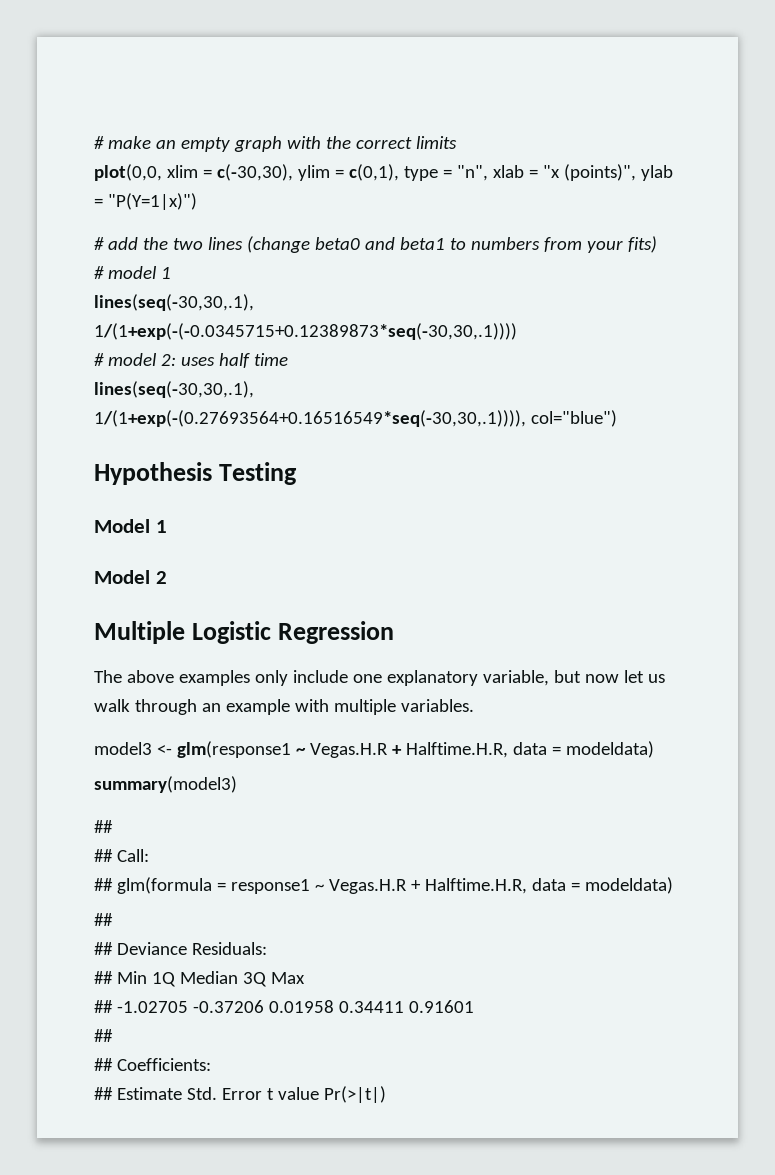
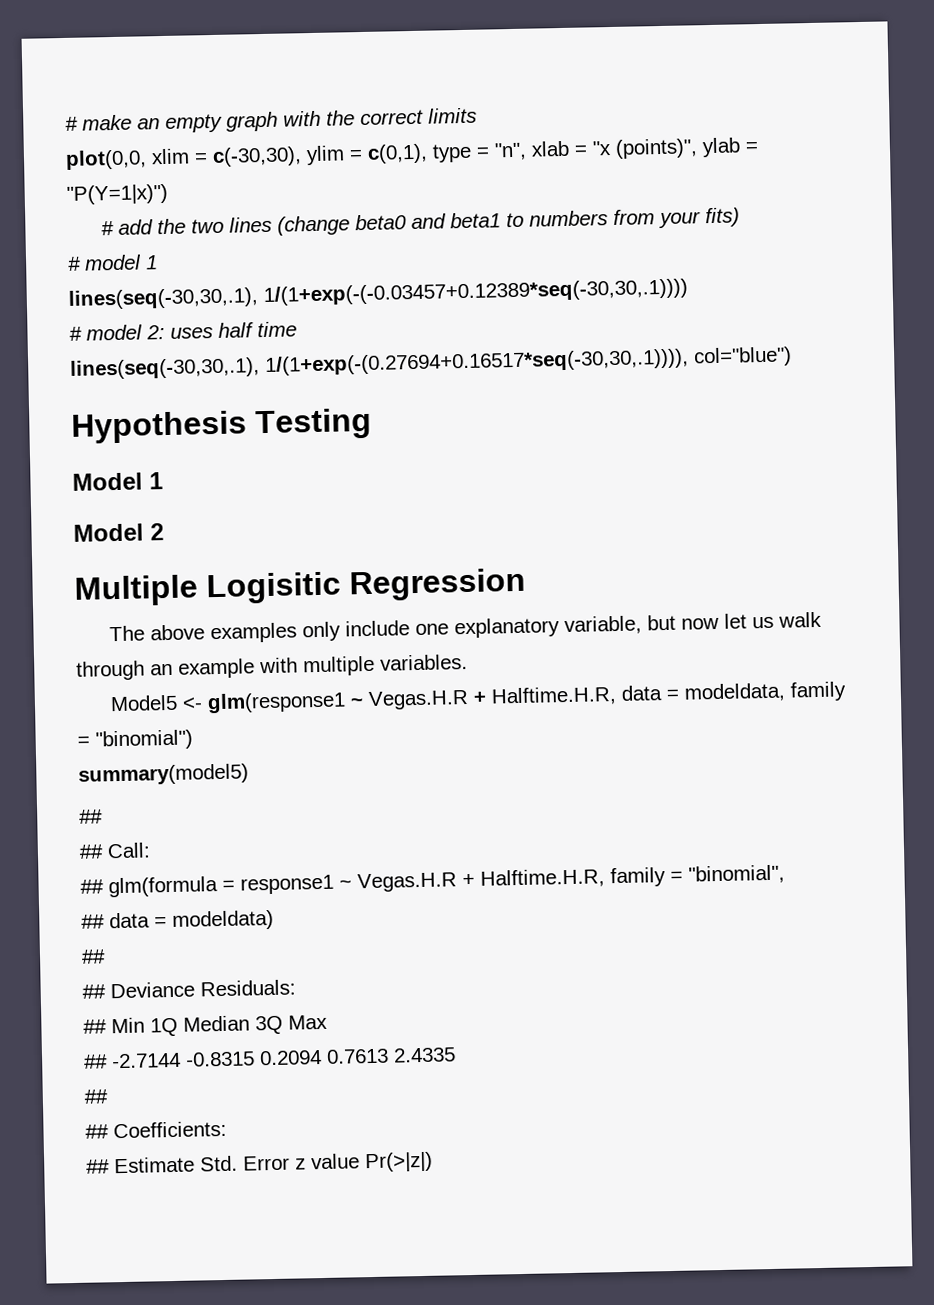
[94,323,517,340] 1/(1+exp(-(-0.0345715+0.12389873*seq(-30,30,.1)))) -> [263,278,688,307] 1/(1+exp(-(-0.03457+0.12389*seq(-30,30,.1))))
[94,410,526,427] 1/(1+exp(-(0.27693564+0.16516549*seq(-30,30,.1)))), -> [265,348,689,376] 1/(1+exp(-(0.27694+0.16517*seq(-30,30,.1)))),
[192,621,272,644] Logistic -> [206,571,341,605] Logisitic
[94,742,152,755] model3 -> [110,694,179,712] Model5
[565,741,654,758] [94,776,237,793] modeldata) // summary(model3) -> [684,681,848,703] [77,729,193,751] [78,763,249,786] modeldata, family = "binomial") // summary(model5)
(527, 886) none -> [610,864,785,888] [81,914,105,929] family = "binomial", // ##
[116,1000,474,1013] -1.02705 -0.37206 0.01958 0.34411 0.91601 -> [111,1047,456,1069] -2.7144 -0.8315 0.2094 0.7613 2.4335
[266,1086,386,1103] t value Pr(>|t|) -> [295,1151,433,1173] z value Pr(>|z|)

